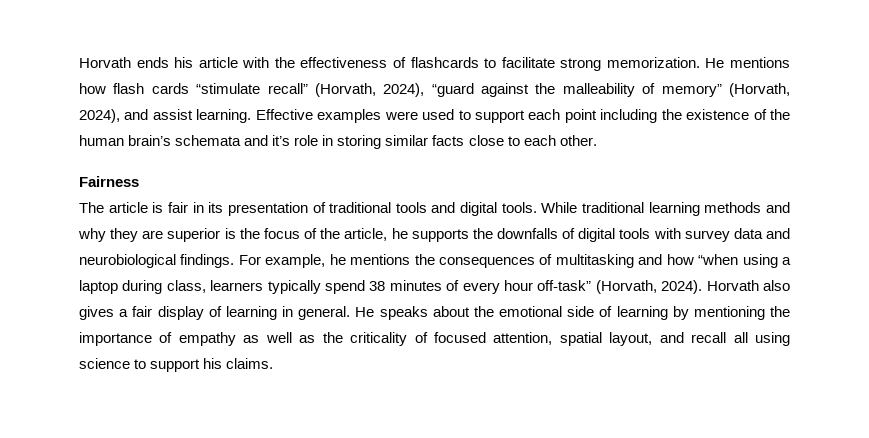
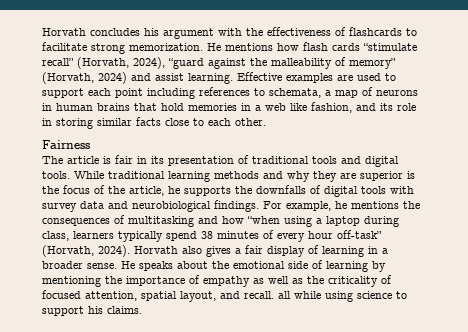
[79,57,238,68] Horvath ends his article -> [42,28,214,39] Horvath concludes his argument
[79,109,120,123] 2024), -> [98,72,127,84] 2024)
[384,111,418,120] were -> [337,75,353,81] are
[661,109,790,120] [79,135,291,146] the existence of the human brain’s schemata and it’s -> [199,87,418,98] [42,102,393,113] references to schemata, a map of neurons in human brains that hold memories in a web like fashion, and its
[298,306,351,320] general. -> [382,248,388,254] [42,261,117,269] a broader sense.
[691,332,748,343] recall all -> [244,291,321,299] recall. all while

